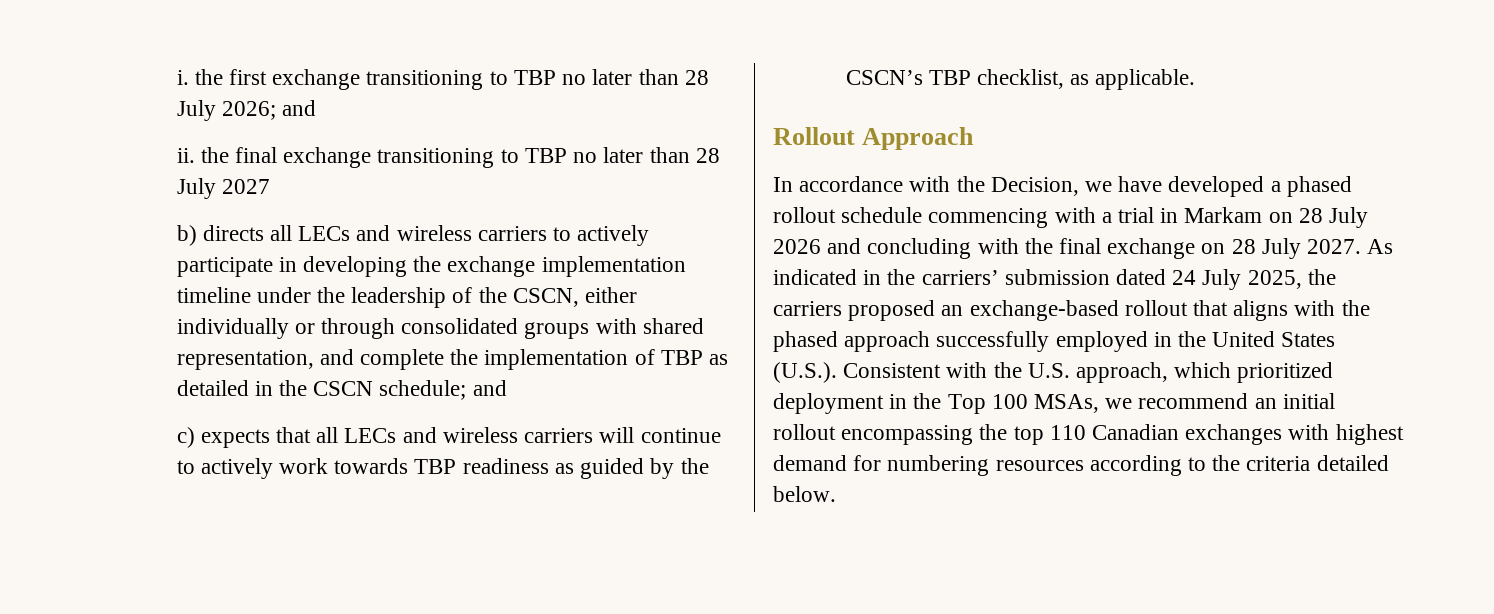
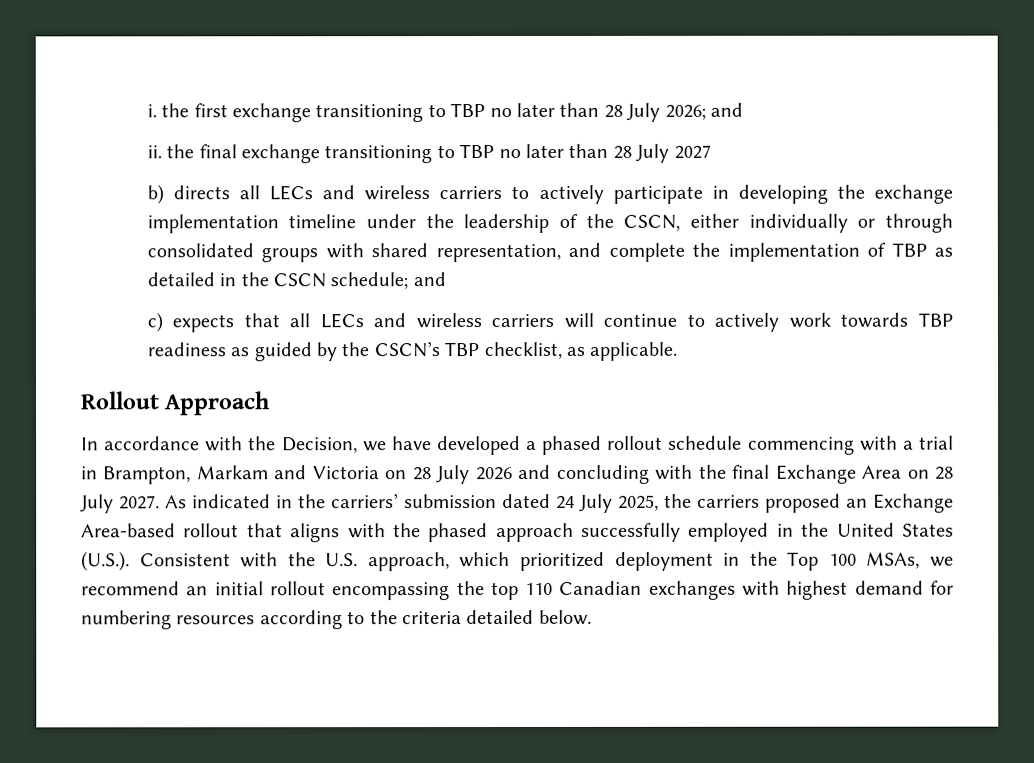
[1184,207,1263,223] Markam -> [103,465,380,485] Brampton, Markam and Victoria
[1107,238,1196,259] exchange -> [775,464,903,484] Exchange Area
[969,300,1119,321] exchange-based -> [873,493,954,513] [81,523,176,538] Exchange Area-based

